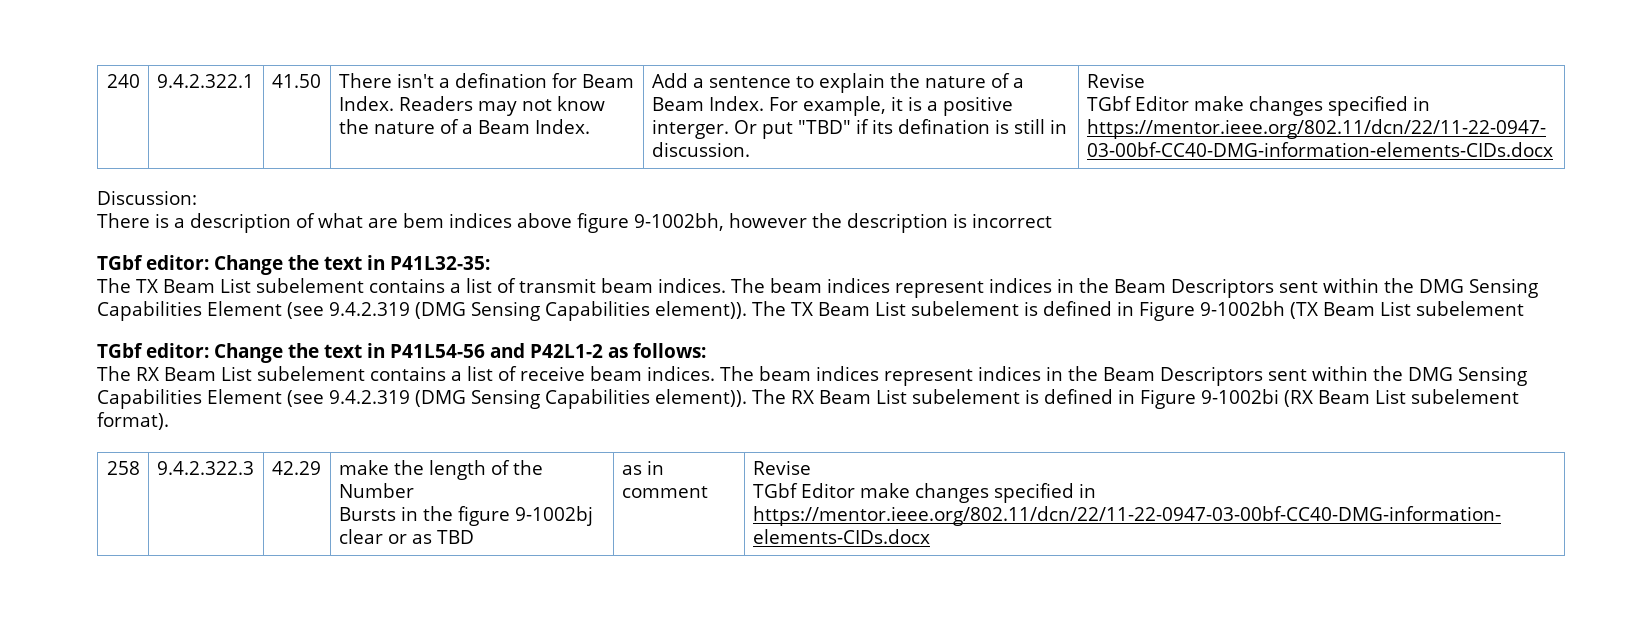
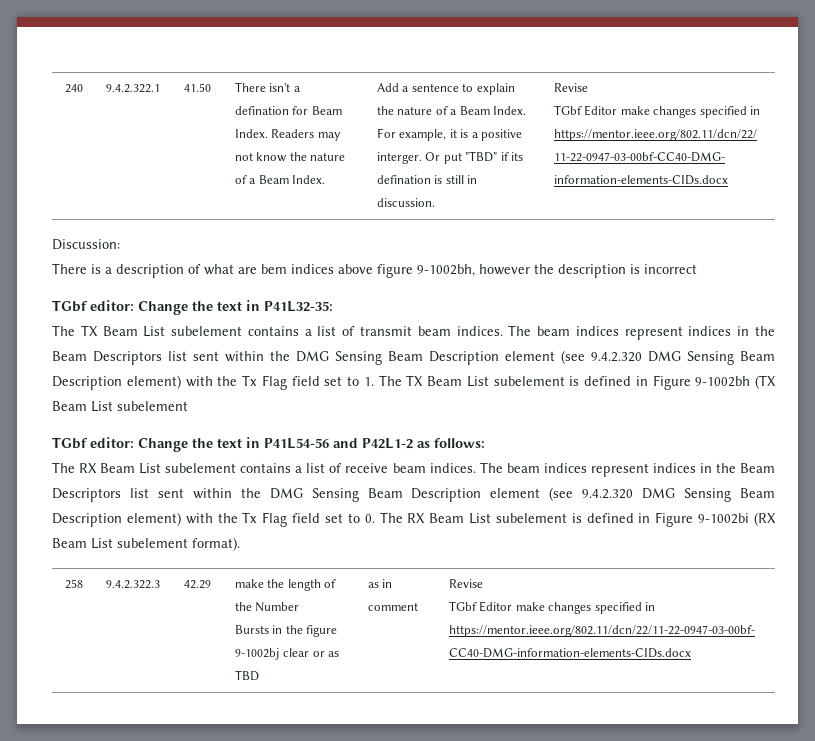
[1279,278,1538,298] [97,301,747,321] sent within the DMG Sensing Capabilities Element (see 9.4.2.319 (DMG Sensing Capabilities element)). -> [168,350,775,365] [52,375,374,390] list sent within the DMG Sensing Beam Description element (see 9.4.2.320 DMG Sensing Beam Description element) with the Tx Flag field set to 1.
[1268,366,1527,386] [97,389,747,409] sent within the DMG Sensing Capabilities Element (see 9.4.2.319 (DMG Sensing Capabilities element)). -> [129,487,776,502] [52,512,375,527] list sent within the DMG Sensing Beam Description element (see 9.4.2.320 DMG Sensing Beam Description element) with the Tx Flag field set to 0.

